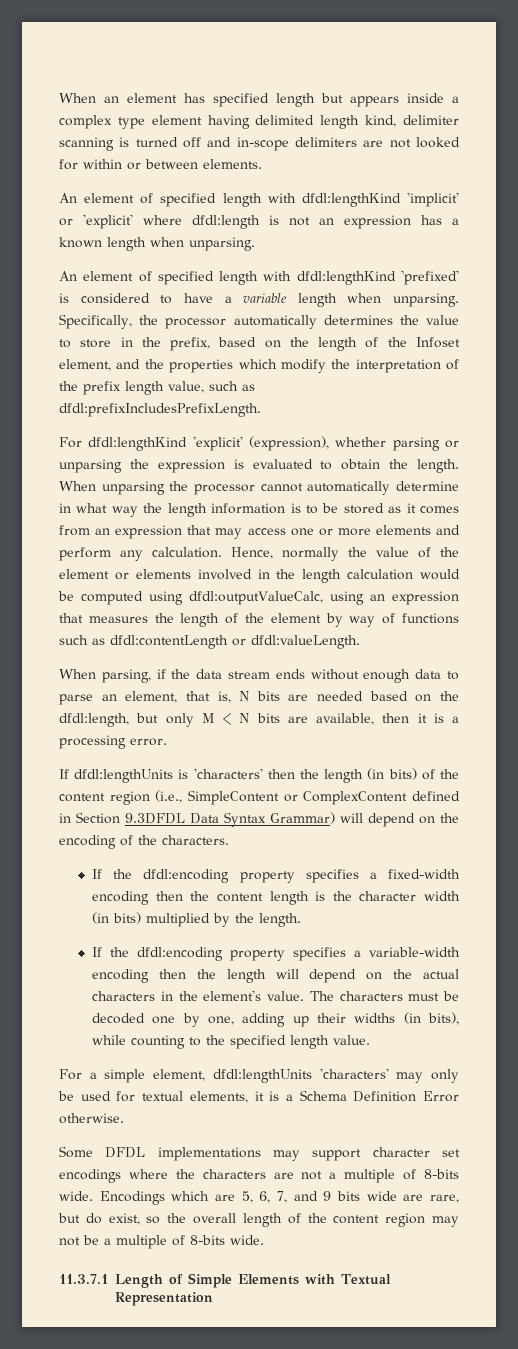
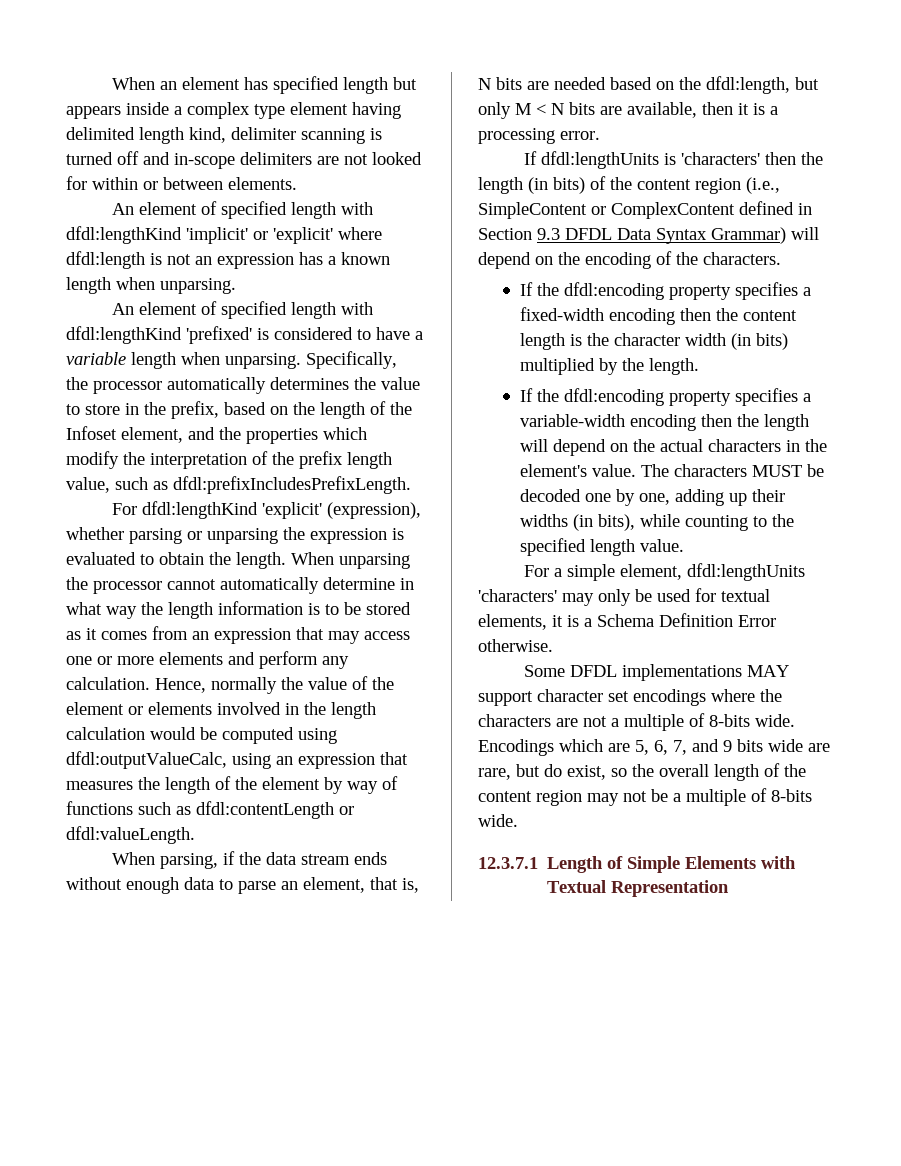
[125,813,185,824] 9.3DFDL -> [537,228,612,240] 9.3 DFDL
[408,993,440,1001] must -> [752,465,803,477] MUST
[273,1150,300,1161] may -> [746,665,789,677] MAY
[59,1274,108,1284] 11.3.7.1 -> [478,857,538,869] 12.3.7.1

